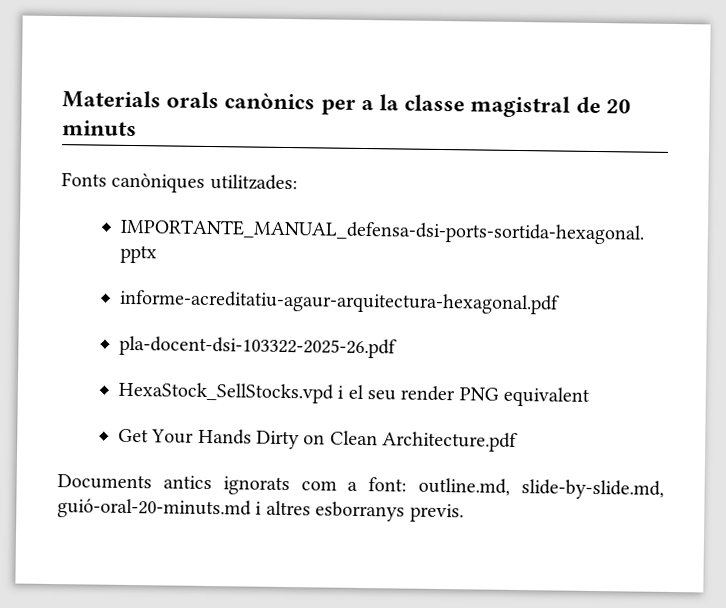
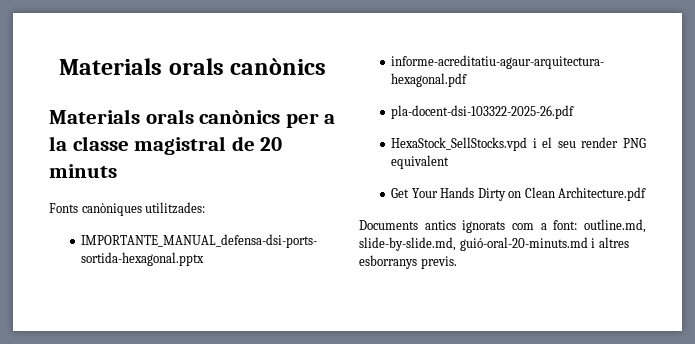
[62,90,316,110] Materials orals canònics -> [59,58,326,75] [49,109,281,124] Materials orals canònics // Materials orals canònics

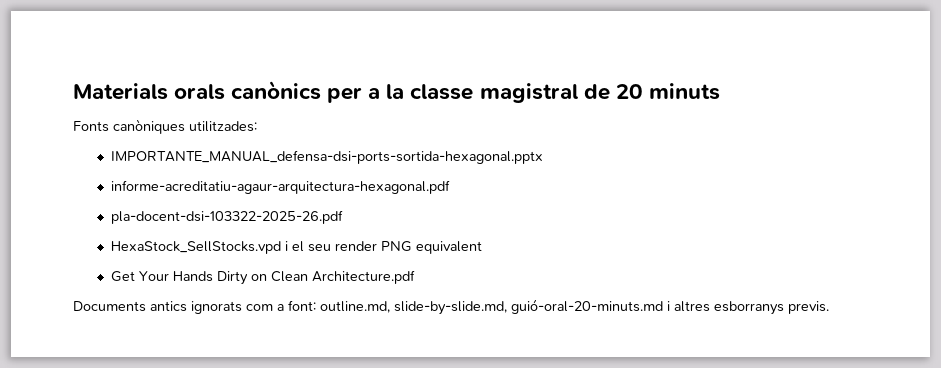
[59,58,326,75] [49,109,281,124] Materials orals canònics // Materials orals canònics -> [73,80,322,100] Materials orals canònics

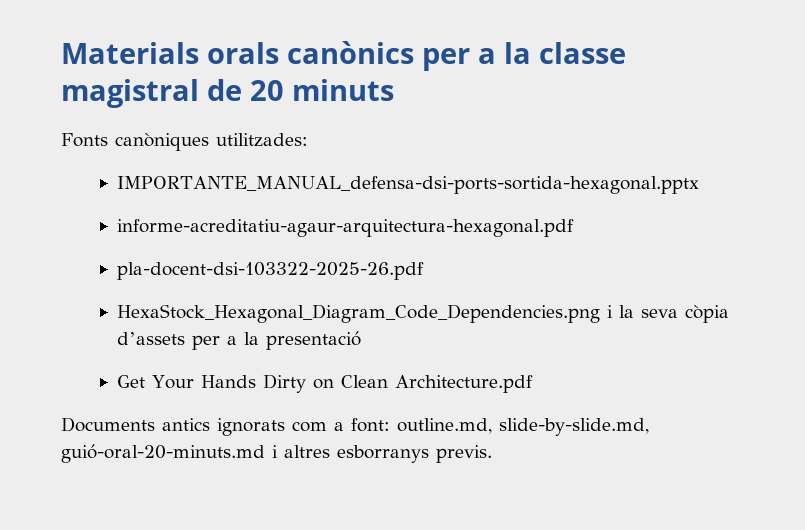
[110,241,482,254] HexaStock_SellStocks.vpd i el seu render PNG equivalent -> [116,304,729,323] [116,331,361,350] HexaStock_Hexagonal_Diagram_Code_Dependencies.png i la seva còpia d’assets per a la presentació

